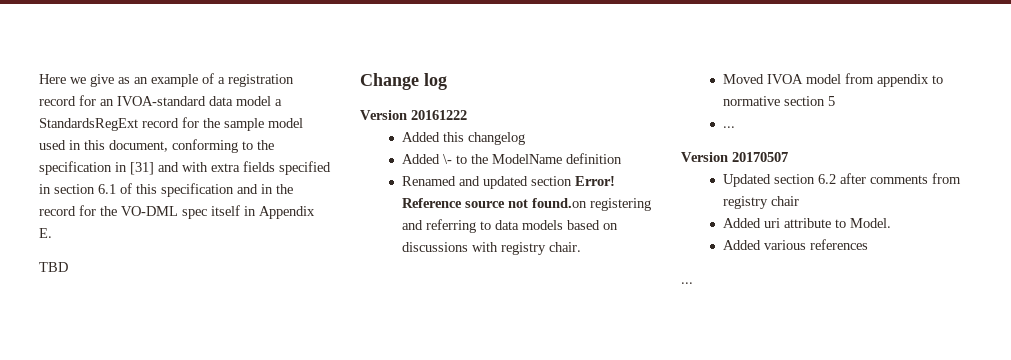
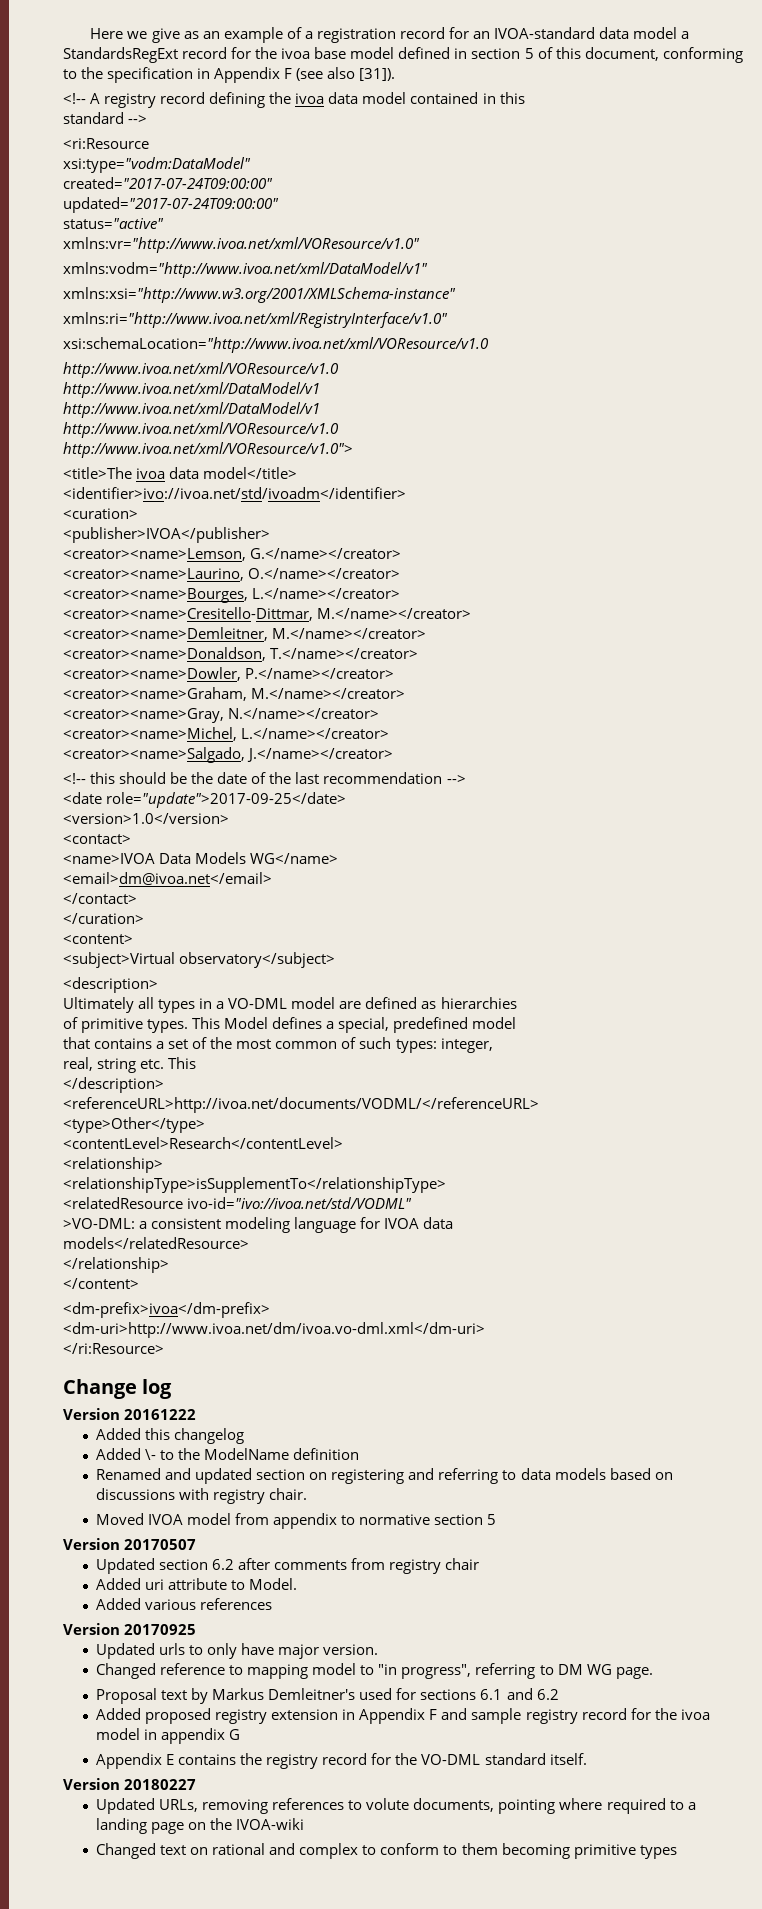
[224,118,303,131] [39,140,81,150] sample model used in -> [281,47,553,59] ivoa base model defined in section 5 of
[130,161,331,175] [39,183,293,197] [39,205,315,219] [39,228,52,238] [39,262,68,272] [31] and with extra fields specified in section 6.1 of this specification and in the record for the VO-DML spec itself in Appendix E. // TBD -> [214,67,396,83] [63,92,525,108] [63,112,148,124] [63,138,149,149] [63,157,251,173] [63,177,273,189] [63,197,279,213] [63,218,164,229] [63,237,420,253] [63,262,428,278] [63,287,456,303] [63,312,448,328] [63,337,488,353] [63,362,338,378] [63,382,320,398] [63,402,320,418] [63,422,338,438] [63,442,353,458] [63,467,298,479] [63,487,406,499] [63,508,138,519] [63,527,270,543] [63,548,402,561] [63,568,401,581] [63,588,401,603] [63,607,472,621] [63,627,427,641] [63,647,419,661] [63,667,395,681] [63,687,406,701] [63,708,380,723] [63,727,390,741] [63,747,394,763] [63,772,466,784] [63,792,347,808] [63,813,229,824] [63,834,131,844] [63,852,339,864] [63,872,272,885] [63,893,137,904] [63,913,144,924] [63,934,133,944] [63,952,336,968] [63,977,158,993] [63,997,517,1013] [63,1017,517,1033] [63,1037,493,1053] [63,1057,197,1073] [63,1077,164,1093] [63,1097,539,1113] [63,1117,205,1133] [63,1137,343,1149] [63,1157,163,1173] [63,1177,446,1193] [63,1197,413,1209] [63,1217,454,1233] [63,1237,249,1249] [63,1257,169,1273] [63,1278,139,1289] [63,1302,270,1318] [63,1322,485,1338] [63,1343,164,1354] Appendix F (see also [31]). // <!-- A registry record defining the ivoa data model contained in this // standard --> // <ri:Resource // xsi:type="vodm:DataModel" // created="2017-07-24T09:00:00" // updated="2017-07-24T09:00:00" // status="active" // xmlns:vr="http://www.ivoa.net/xml/VOResource/v1.0" // xmlns:vodm="http://www.ivoa.net/xml/DataModel/v1" // xmlns:xsi="http://www.w3.org/2001/XMLSchema-instance" // xmlns:ri="http://www.ivoa.net/xml/RegistryInterface/v1.0" // xsi:schemaLocation="http://www.ivoa.net/xml/VOResource/v1.0 // http://www.ivoa.net/xml/VOResource/v1.0 // http://www.ivoa.net/xml/DataModel/v1 // http://www.ivoa.net/xml/DataModel/v1 // http://www.ivoa.net/xml/VOResource/v1.0 // http://www.ivoa.net/xml/VOResource/v1.0"> // <title>The ivoa data model</title> // <identifier>ivo://ivoa.net/std/ivoadm</identifier> // <curation> // <publisher>IVOA</publisher> // <creator><name>Lemson, G.</name></creator> // <creator><name>Laurino, O.</name></creator> // <creator><name>Bourges, L.</name></creator> // <creator><name>Cresitello-Dittmar, M.</name></creator> // <creator><name>Demleitner, M.</name></creator> // <creator><name>Donaldson, T.</name></creator> // <creator><name>Dowler, P.</name></creator> // <creator><name>Graham, M.</name></creator> // <creator><name>Gray, N.</name></creator> // <creator><name>Michel, L.</name></creator> // <creator><name>Salgado, J.</name></creator> // <!-- this should be the date of the last recommendation --> // <date role="update">2017-09-25</date> // <version>1.0</version> // <contact> // <name>IVOA Data Models WG</name> // <email>dm@ivoa.net</email> // </contact> // </curation> // <content> // <subject>Virtual observatory</subject> // <description> // Ultimately all types in a VO-DML model are defined as hierarchies // of primitive types. This Model defines a special, predefined model // that contains a set of the most common of such types: integer, // real, string etc. This // </description> // <referenceURL>http://ivoa.net/documents/VODML/</referenceURL> // <type>Other</type> // <contentLevel>Research</contentLevel> // <relationship> // <relationshipType>isSupplementTo</relationshipType> // <relatedResource ivo-id="ivo://ivoa.net/std/VODML" // >VO-DML: a consistent modeling language for IVOA data // models</relatedResource> // </relationship> // </content> // <dm-prefix>ivoa</dm-prefix> // <dm-uri>http://www.ivoa.net/dm/ivoa.vo-dml.xml</dm-uri> // </ri:Resource>
[574,176,615,186] [401,198,587,208] Error! Reference source not found.on -> [309,1472,328,1480] on
[722,126,735,128] // ... -> (497, 1519) none
[681,282,693,284] ... -> [63,1623,197,1635] [96,1643,379,1659] [96,1663,653,1679] [96,1688,559,1704] [96,1708,710,1724] [96,1728,241,1744] [96,1753,587,1769] [63,1778,197,1790] [96,1798,696,1814] [96,1818,305,1834] [96,1843,677,1859] Version 20170925 // Updated urls to only have major version. // Changed reference to mapping model to "in progress", referring to DM WG page. // Proposal text by Markus Demleitner's used for sections 6.1 and 6.2 // Added proposed registry extension in Appendix F and sample registry record for the ivoa model in appendix G // Appendix E contains the registry record for the VO-DML standard itself. // Version 20180227 // Updated URLs, removing references to volute documents, pointing where required to a landing page on the IVOA-wiki // Changed text on rational and complex to conform to them becoming primitive types

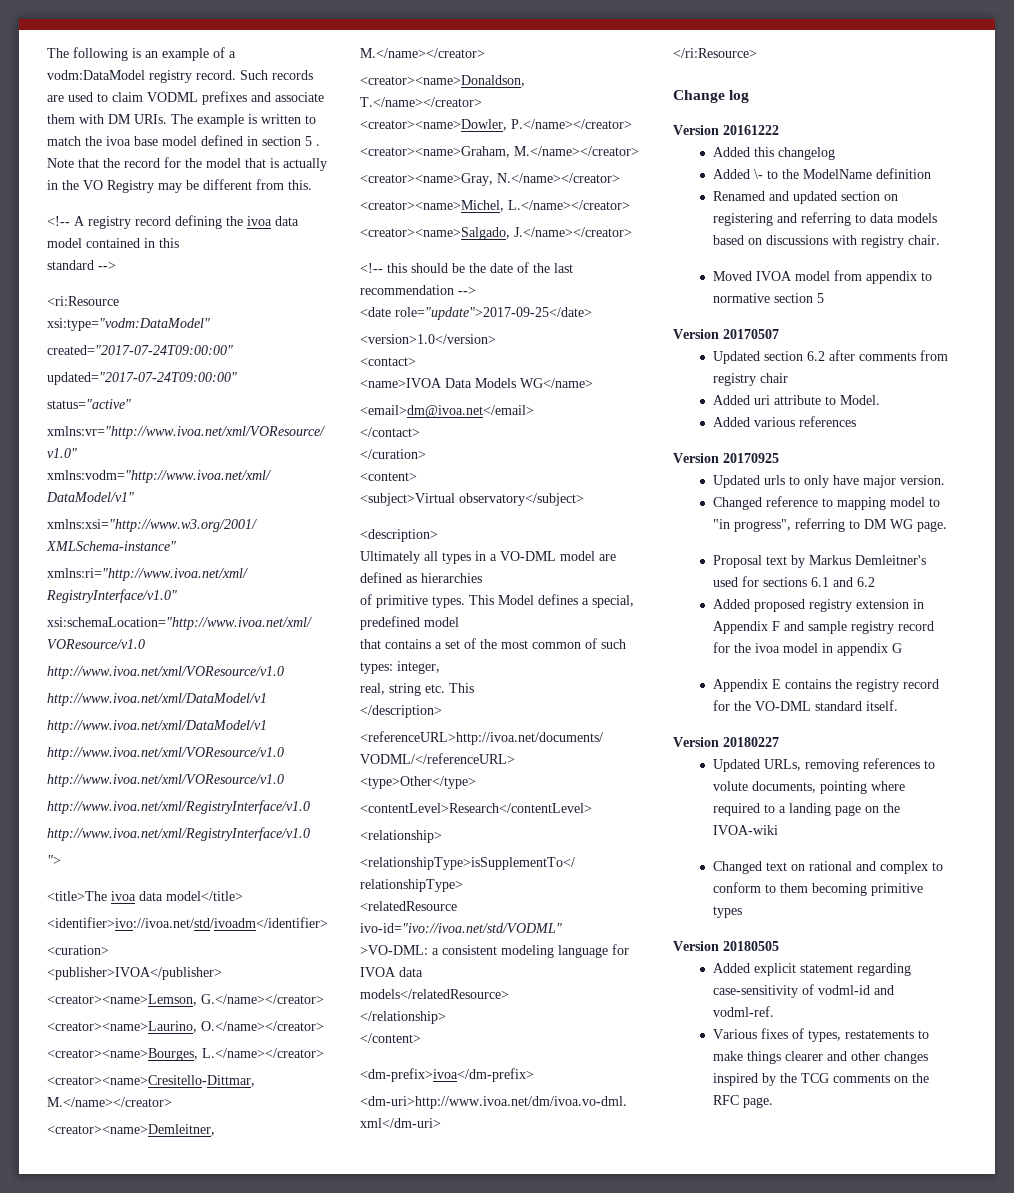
[90,27,690,43] [63,47,252,63] Here we give as an example of a registration record for an IVOA-standard data model a StandardsRegExt record for -> [47,47,236,61] [47,70,313,83] [47,91,324,105] [47,114,316,127] [47,136,81,146] The following is an example of a vodm:DataModel registry record. Such records are used to claim VODML prefixes and associate them with DM URIs. The example is written to match
[537,47,743,63] [63,67,396,83] of this document, conforming to the specification in Appendix F (see also [31]). -> [316,144,320,146] [47,157,327,171] [47,179,312,193] . Note that the record for the model that is actually in the VO Registry may be different from this.
[63,442,353,458] http://www.ivoa.net/xml/VOResource/v1.0"> -> [47,774,284,787] [47,800,310,814] [47,827,310,841] [47,855,61,865] http://www.ivoa.net/xml/VOResource/v1.0 // http://www.ivoa.net/xml/RegistryInterface/v1.0 // http://www.ivoa.net/xml/RegistryInterface/v1.0 // ">
(677, 1852) none -> [673,941,779,951] [712,963,911,976] [712,984,894,998] [712,1006,774,1017] [712,1028,929,1042] [712,1051,928,1064] [712,1073,929,1086] [712,1095,773,1108] // Version 20180505 // Added explicit statement regarding case-sensitivity of vodml-id and vodml-ref. // Various fixes of types, restatements to make things clearer and other changes inspired by the TCG comments on the RFC page.

